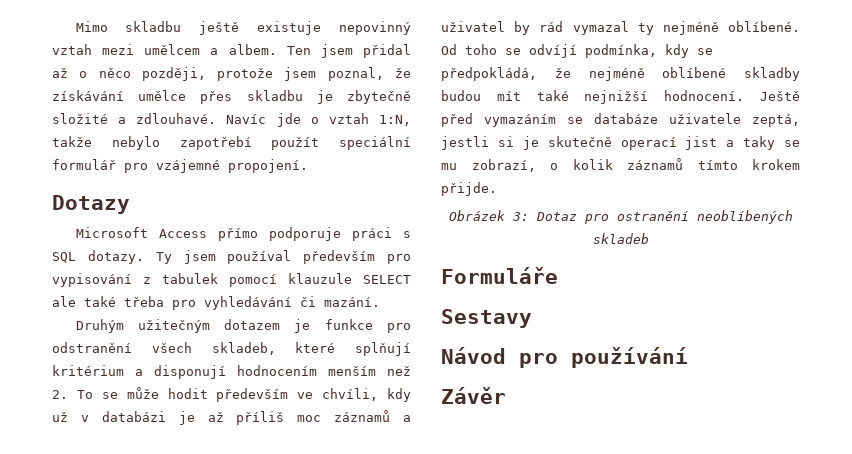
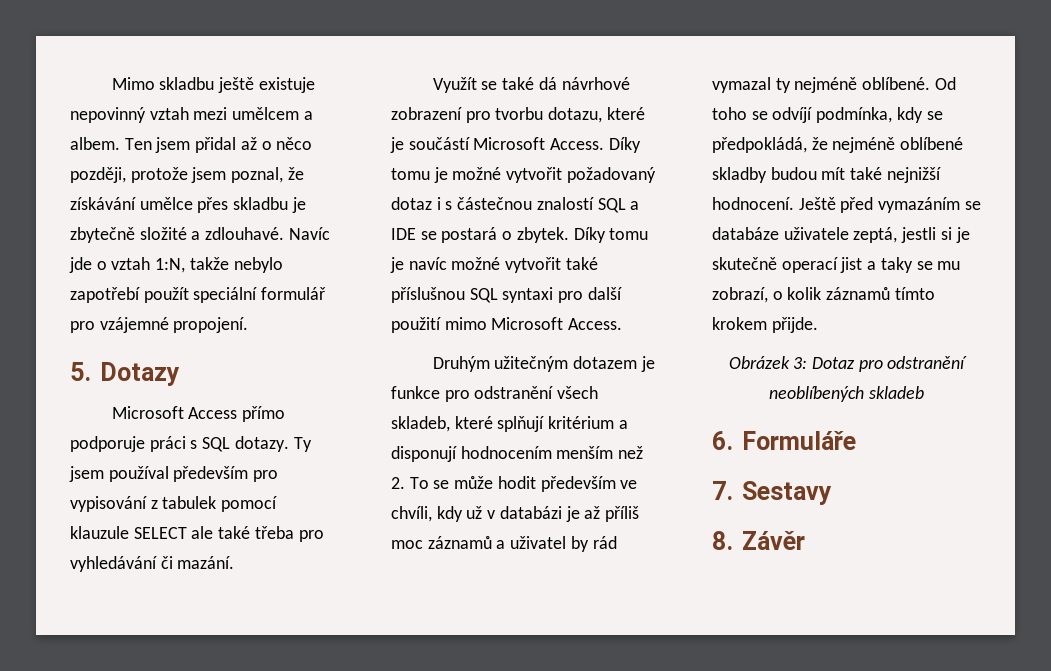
(308, 166) none -> [70,362,91,381] 5.
(380, 302) none -> [432,77,630,93] [391,107,645,123] [390,137,641,153] [391,167,656,183] [391,197,640,213] [391,227,649,243] [390,257,598,273] [391,287,622,303] [391,317,623,333] // Využít se také dá návrhové zobrazení pro tvorbu dotazu, které je součástí Microsoft Access. Díky tomu je možné vytvořit požadovaný dotaz i s částečnou znalostí SQL a IDE se postará o zbytek. Díky tomu je navíc možné vytvořit také příslušnou SQL syntaxi pro další použití mimo Microsoft Access.
[616,211,689,221] ostranění -> [887,356,968,369] odstranění
(649, 238) none -> [712,431,733,450] 6.
(558, 275) none -> [712,481,733,500] 7.
[441,347,688,368] Návod pro používání // -> [712,531,733,550] 8.

